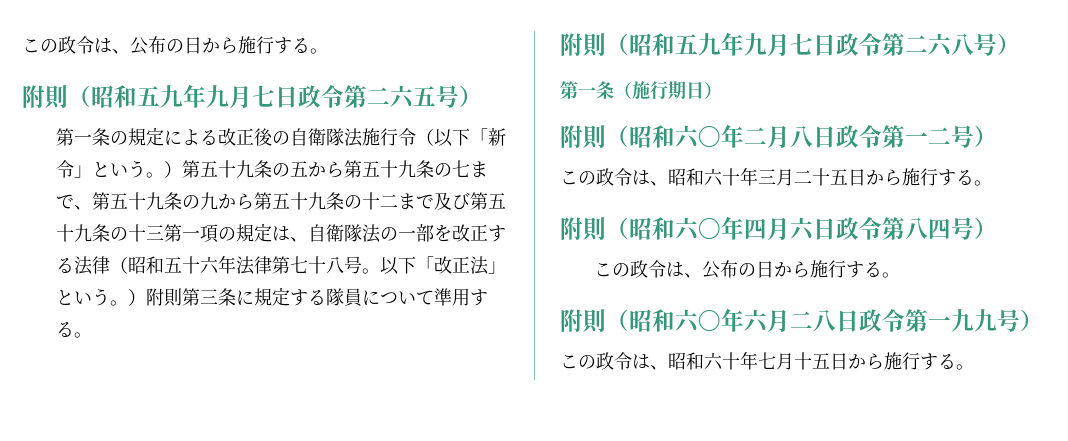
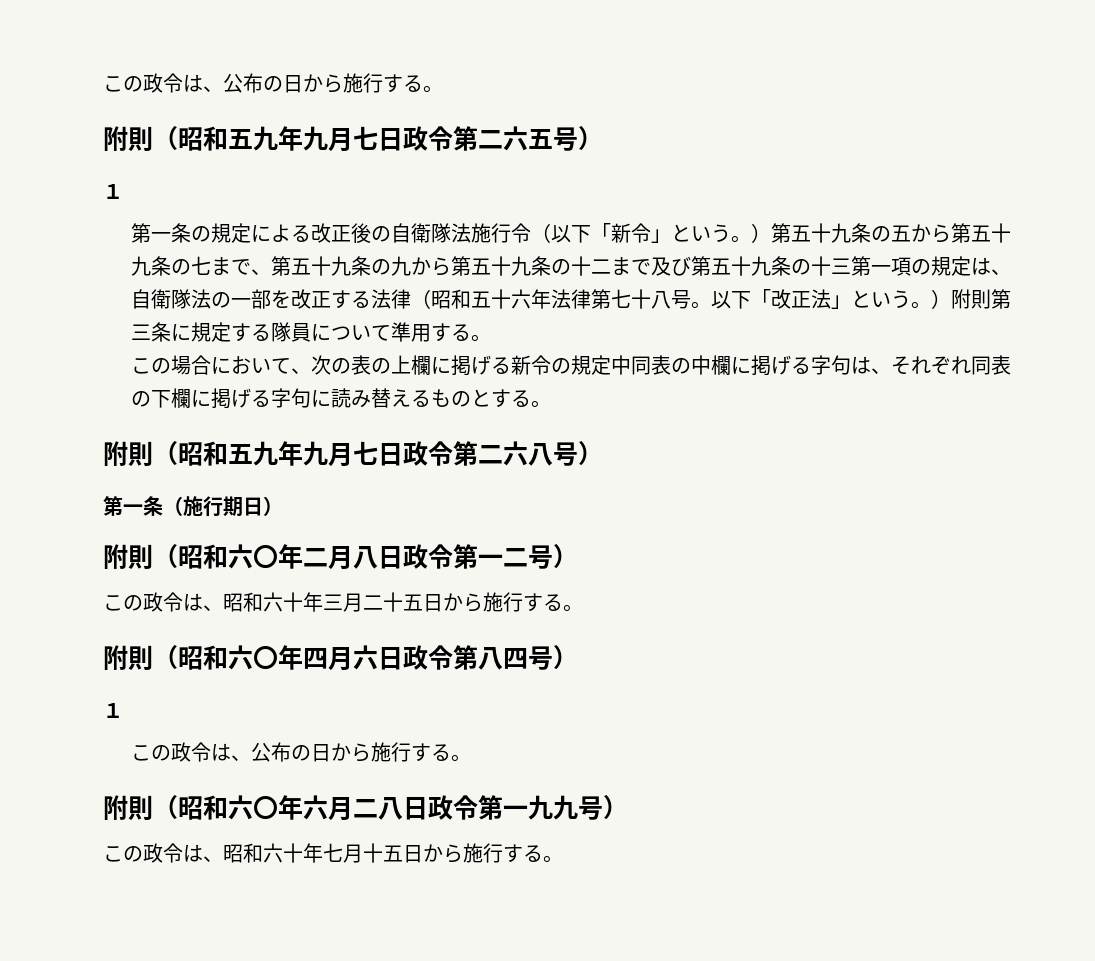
(482, 96) none -> [103,184,123,199] // １
(93, 335) none -> [131,355,1012,376] [131,388,552,409] // この場合において、次の表の上欄に掲げる新令の規定中同表の中欄に掲げる字句は、それぞれ同表の下欄に掲げる字句に読み替えるものとする。
(997, 228) none -> [103,703,123,718] // １

